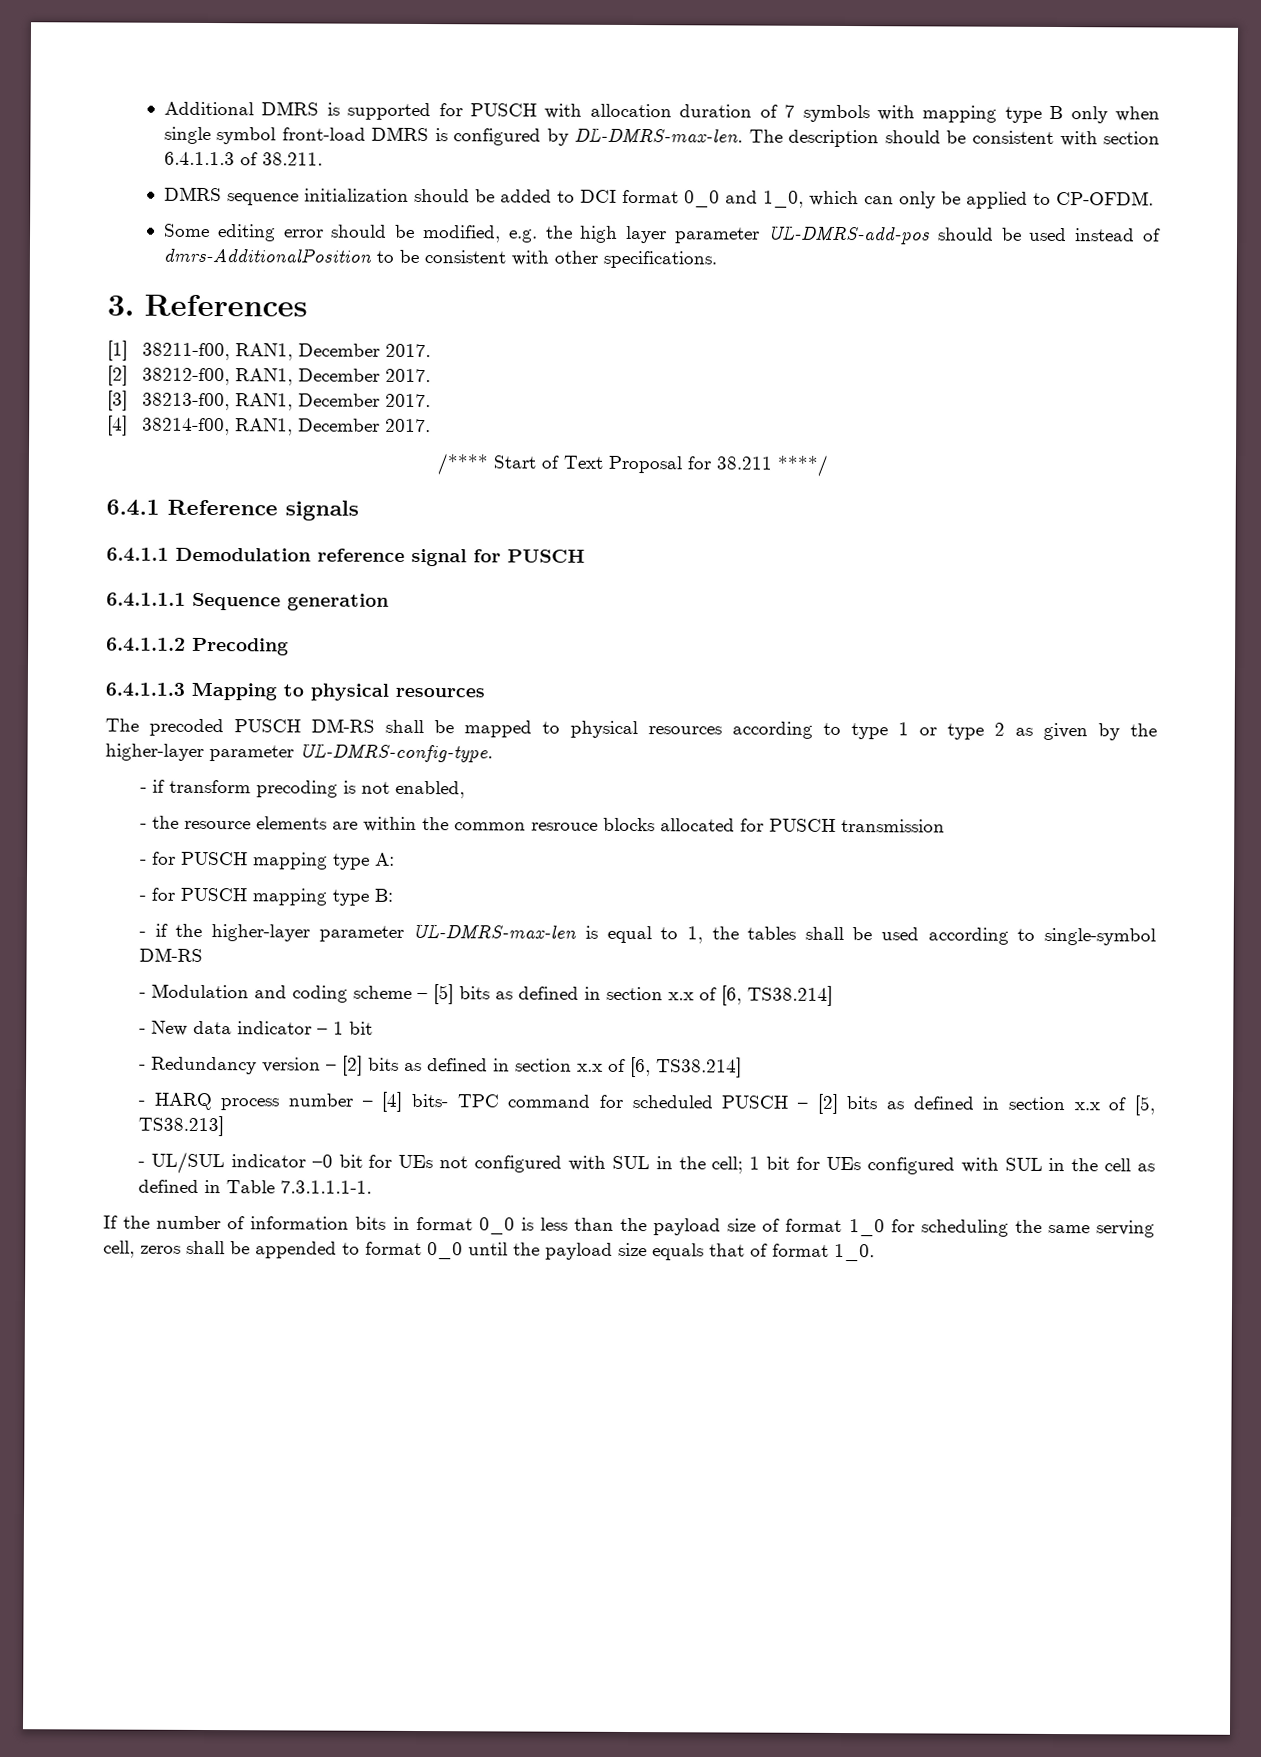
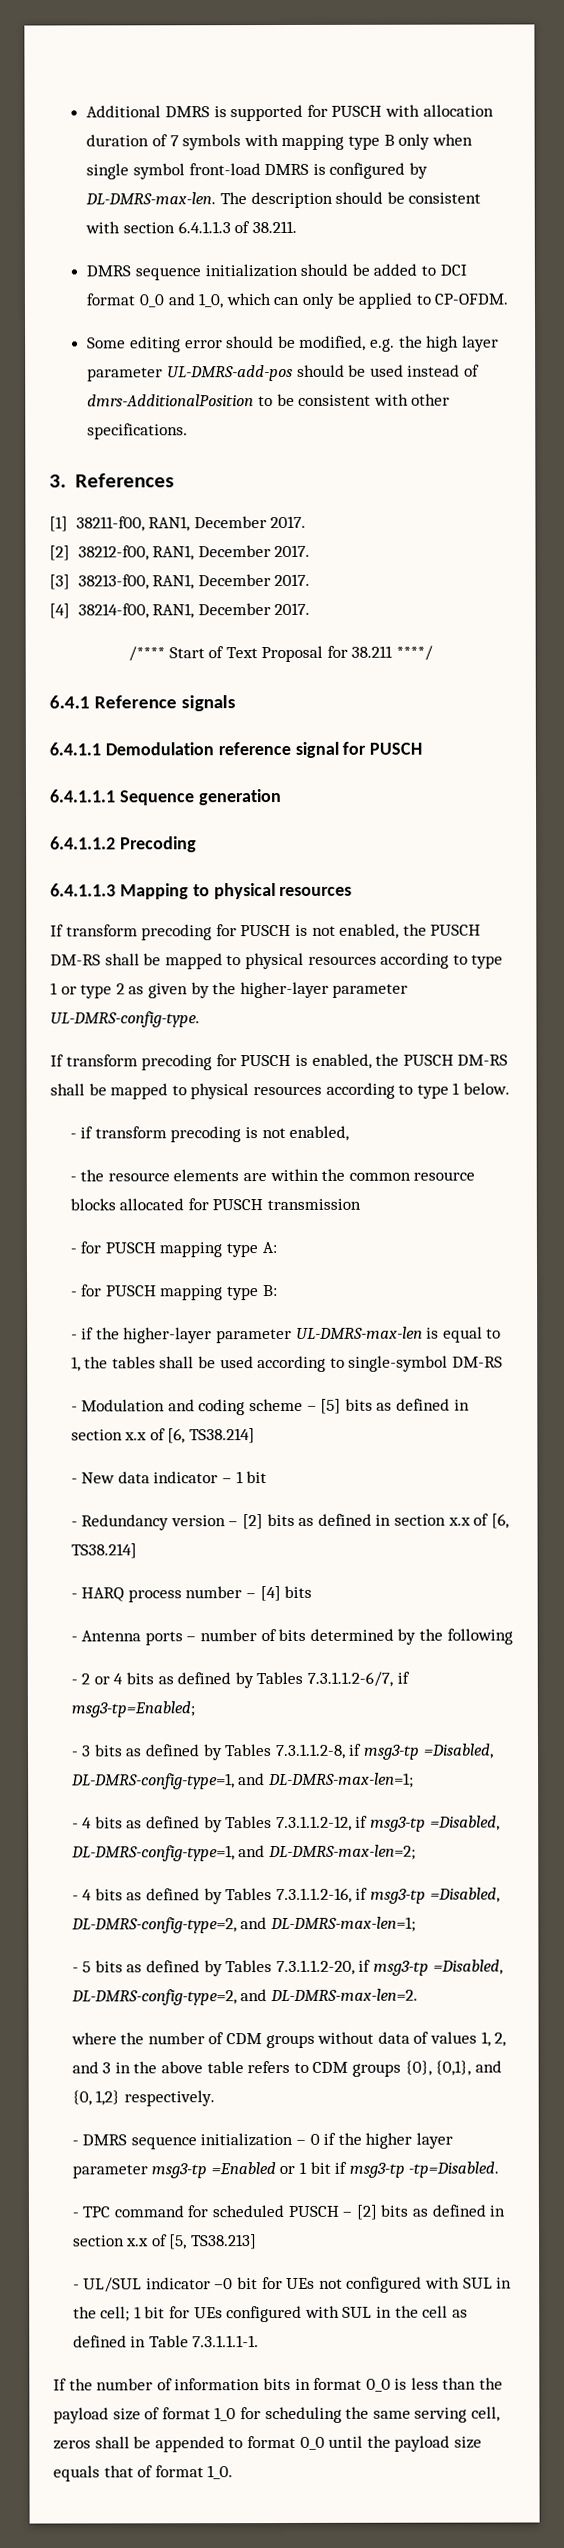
[105,718,224,737] The precoded -> [50,923,427,941] If transform precoding for PUSCH is not enabled, the
(493, 753) none -> [50,1053,509,1071] [50,1082,510,1100] // If transform precoding for PUSCH is enabled, the PUSCH DM-RS shall be mapped to physical resources according to type 1 below.
[531,822,599,831] resrouce -> [413,1171,476,1181] resource
[411,1093,449,1108] bits- -> [284,1585,313,1598] [70,1628,513,1646] [70,1671,410,1689] [70,1701,195,1718] [70,1743,494,1761] [70,1772,414,1790] [71,1815,500,1833] [70,1844,416,1862] [71,1887,500,1905] [70,1916,416,1934] [71,1959,503,1977] [70,1988,418,2006] [70,2031,507,2049] [71,2060,502,2077] [71,2090,215,2107] [71,2132,454,2150] [71,2161,500,2179] [71,2212,79,2218] bits // - Antenna ports – number of bits determined by the following // - 2 or 4 bits as defined by Tables 7.3.1.1.2-6/7, if msg3-tp=Enabled; // - 3 bits as defined by Tables 7.3.1.1.2-8, if msg3-tp =Disabled, DL-DMRS-config-type=1, and DL-DMRS-max-len=1; // - 4 bits as defined by Tables 7.3.1.1.2-12, if msg3-tp =Disabled, DL-DMRS-config-type=1, and DL-DMRS-max-len=2; // - 4 bits as defined by Tables 7.3.1.1.2-16, if msg3-tp =Disabled, DL-DMRS-config-type=2, and DL-DMRS-max-len=1; // - 5 bits as defined by Tables 7.3.1.1.2-20, if msg3-tp =Disabled, DL-DMRS-config-type=2, and DL-DMRS-max-len=2. // where the number of CDM groups without data of values 1, 2, and 3 in the above table refers to CDM groups {0}, {0,1}, and {0, 1,2} respectively. // - DMRS sequence initialization – 0 if the higher layer parameter msg3-tp =Enabled or 1 bit if msg3-tp -tp=Disabled. // -

